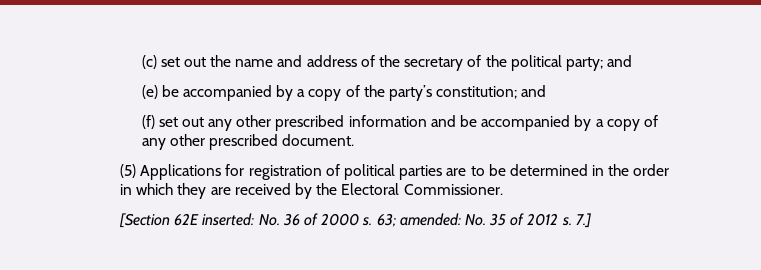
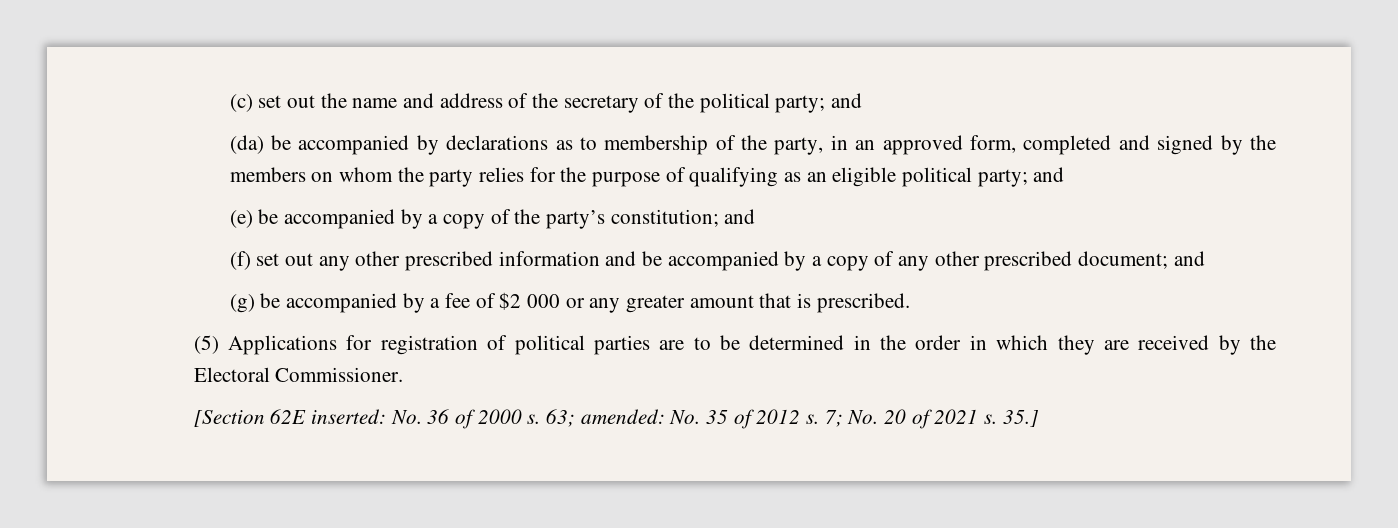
(633, 61) none -> [229,135,1277,155] [229,167,1065,187] // (da) be accompanied by declarations as to membership of the party, in an approved form, completed and signed by the members on whom the party relies for the purpose of qualifying as an eligible political party; and
[282,134,355,146] document. -> [1077,251,1205,269] [229,292,910,313] document; and // (g) be accompanied by a fee of $2 000 or any greater amount that is prescribed.
[575,213,591,228] 7.] -> [824,409,1039,429] 7; No. 20 of 2021 s. 35.]

